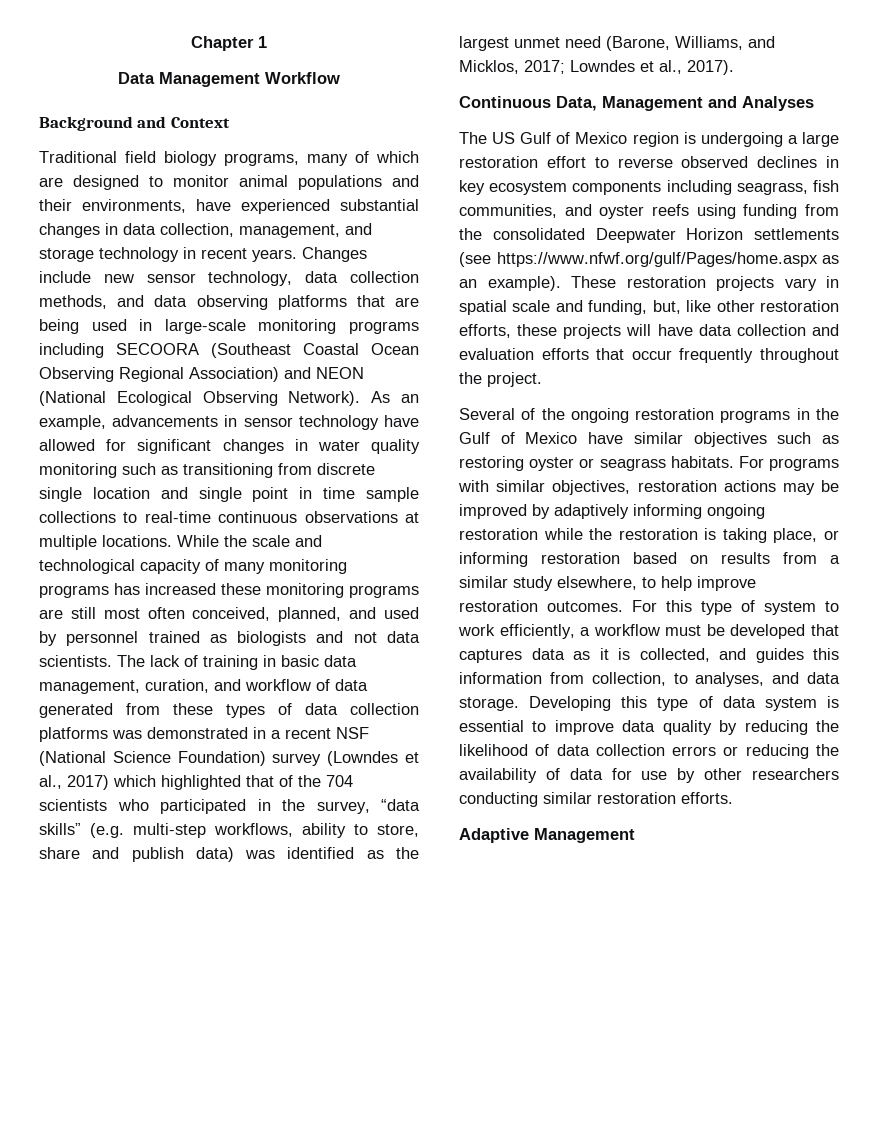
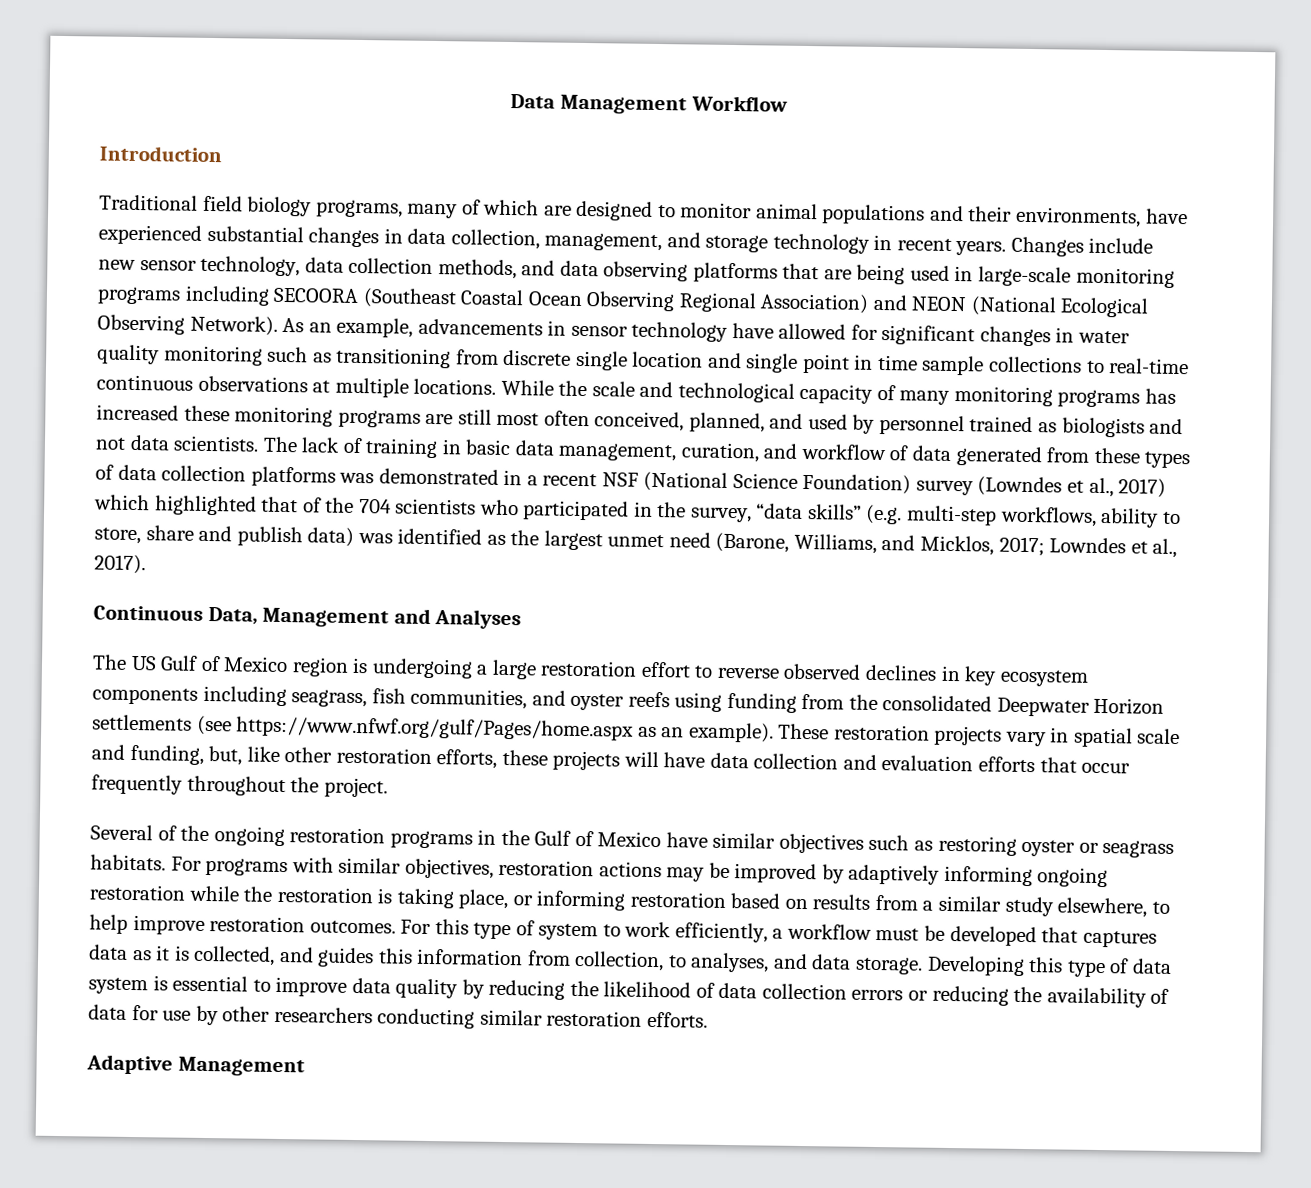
[191,36,267,51] Chapter 1 // -> (510, 101) none
[39,116,230,131] Background and Context -> [99,145,222,163] Introduction

